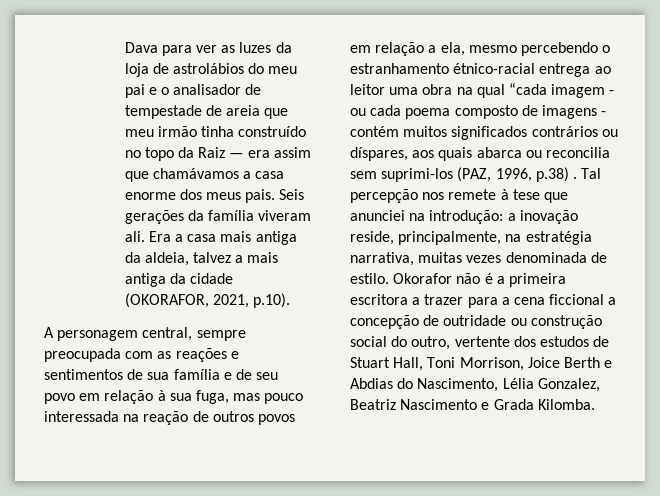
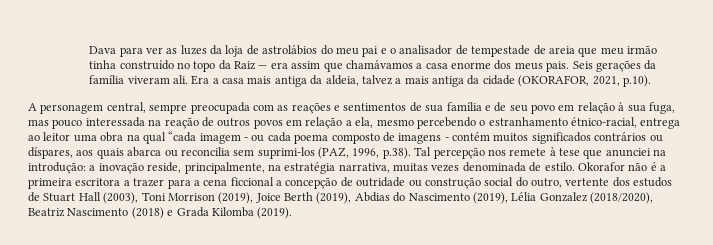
[453,63,536,74] étnico-racial -> [571,117,637,128] étnico-racial,
[535,167,577,182] p.38) . -> [382,147,411,159] p.38).
[393,357,524,371] Hall, Toni Morrison, -> [78,192,254,204] Hall (2003), Toni Morrison (2019),
[604,360,613,368] e -> [316,192,352,204] (2019),
[417,378,600,392] Nascimento, Lélia Gonzalez, -> [408,192,653,204] Nascimento (2019), Lélia Gonzalez (2018/2020),
(478, 404) none -> [131,207,164,219] (2018)
[537,399,595,410] Kilomba. -> [211,207,293,219] Kilomba (2019).

